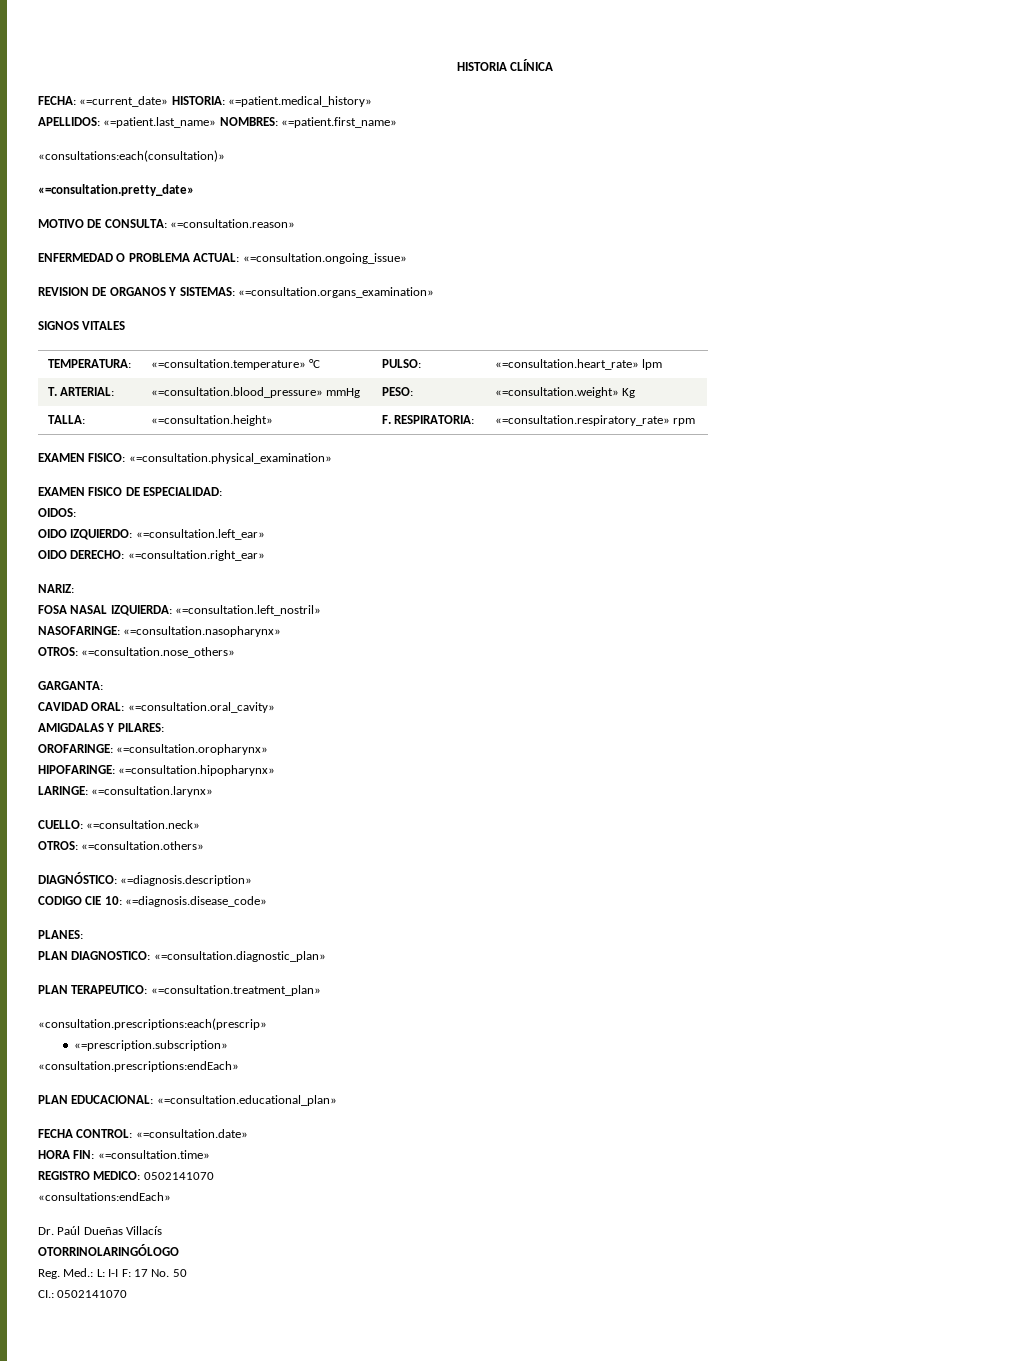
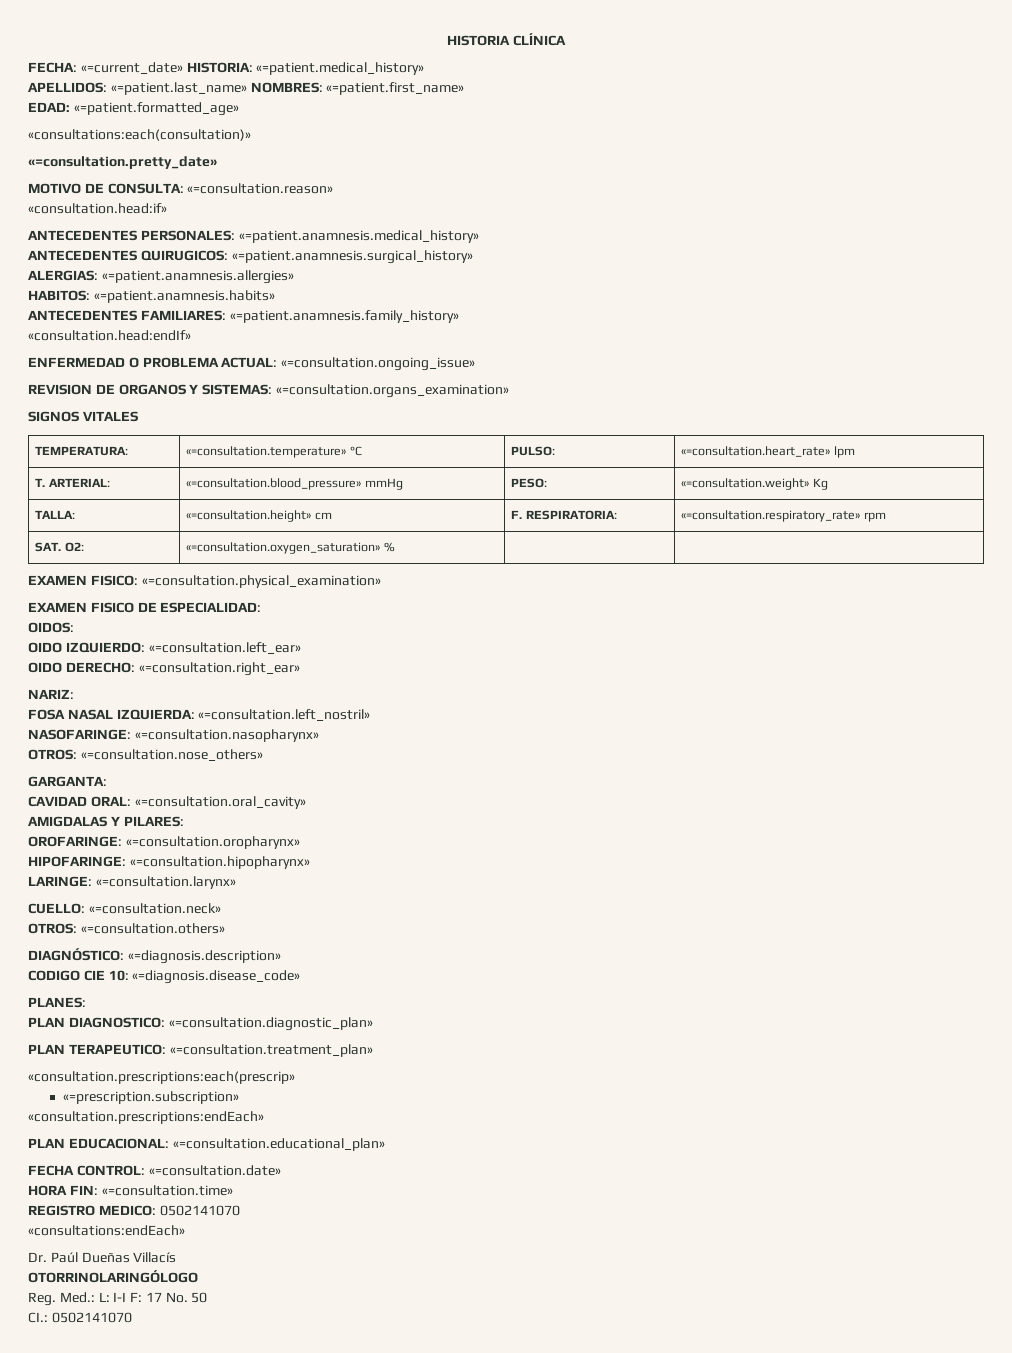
(398, 122) none -> [28,102,239,116] // EDAD: «=patient.formatted_age»
(296, 223) none -> [28,203,167,214] [28,230,479,243] [28,250,473,264] [28,270,294,284] [28,290,275,303] [28,310,459,323] [28,330,191,341] // «consultation.head:if» // ANTECEDENTES PERSONALES: «=patient.anamnesis.medical_history» // ANTECEDENTES QUIRUGICOS: «=patient.anamnesis.surgical_history» // ALERGIAS: «=patient.anamnesis.allergies» // HABITOS: «=patient.anamnesis.habits» // ANTECEDENTES FAMILIARES: «=patient.anamnesis.family_history» // «consultation.head:endIf»
(273, 420) none -> [314,512,332,520] cm
(696, 422) none -> [35,542,84,552] [186,542,395,554] // SAT. O2: | «=consultation.oxygen_saturation» % | |

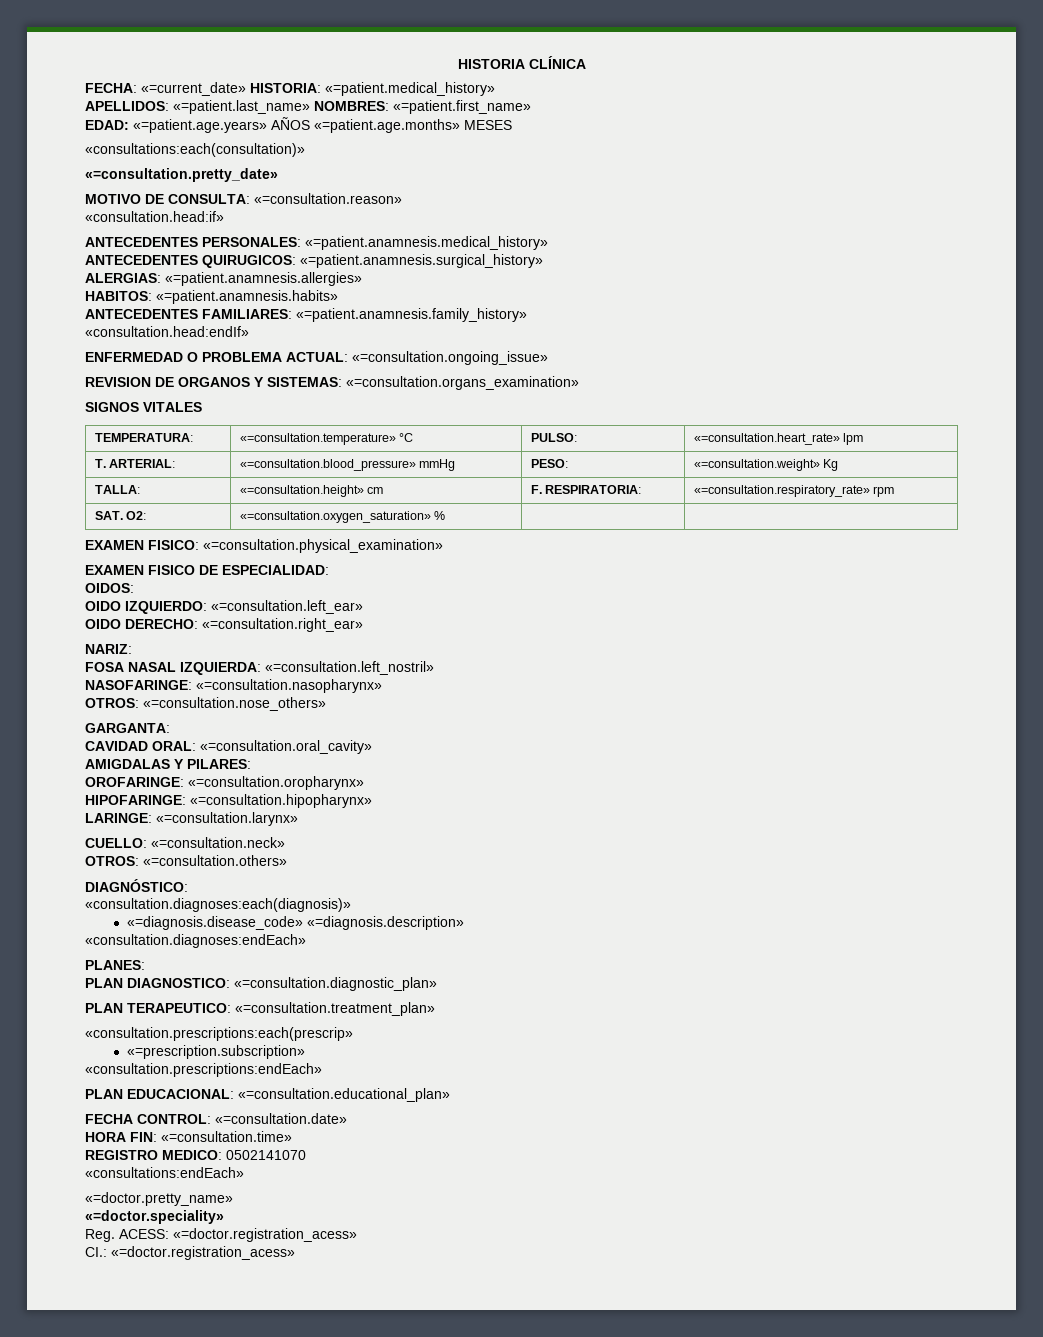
[73,102,239,116] «=patient.formatted_age» -> [133,117,512,133] «=patient.age.years» AÑOS «=patient.age.months» MESES
(124, 954) none -> [85,898,351,912] [127,916,304,930] // «consultation.diagnoses:each(diagnosis)» // «=diagnosis.disease_code»
[28,970,301,984] CODIGO CIE 10: «=diagnosis.disease_code» -> [85,934,306,948] «consultation.diagnoses:endEach»
[28,1252,177,1263] [28,1270,198,1283] [28,1292,208,1306] Dr. Paúl Dueñas Villacís // OTORRINOLARINGÓLOGO // Reg. Med.: L: I-I F: 17 No. 50 -> [85,1192,233,1206] [85,1210,224,1224] [85,1228,357,1242] «=doctor.pretty_name» // «=doctor.speciality» // Reg. ACESS: «=doctor.registration_acess»
[51,1312,132,1323] 0502141070 -> [111,1246,295,1260] «=doctor.registration_acess»

